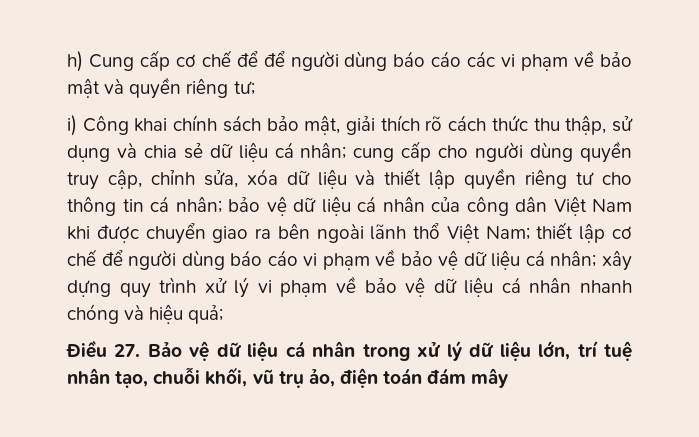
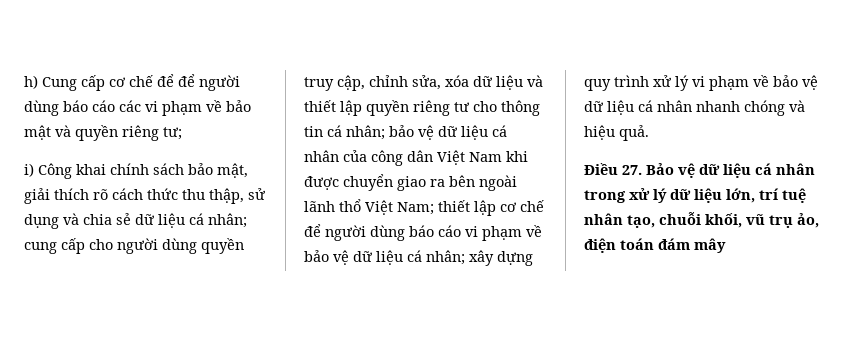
[188,305,224,324] quả; -> [619,125,649,141] quả.

